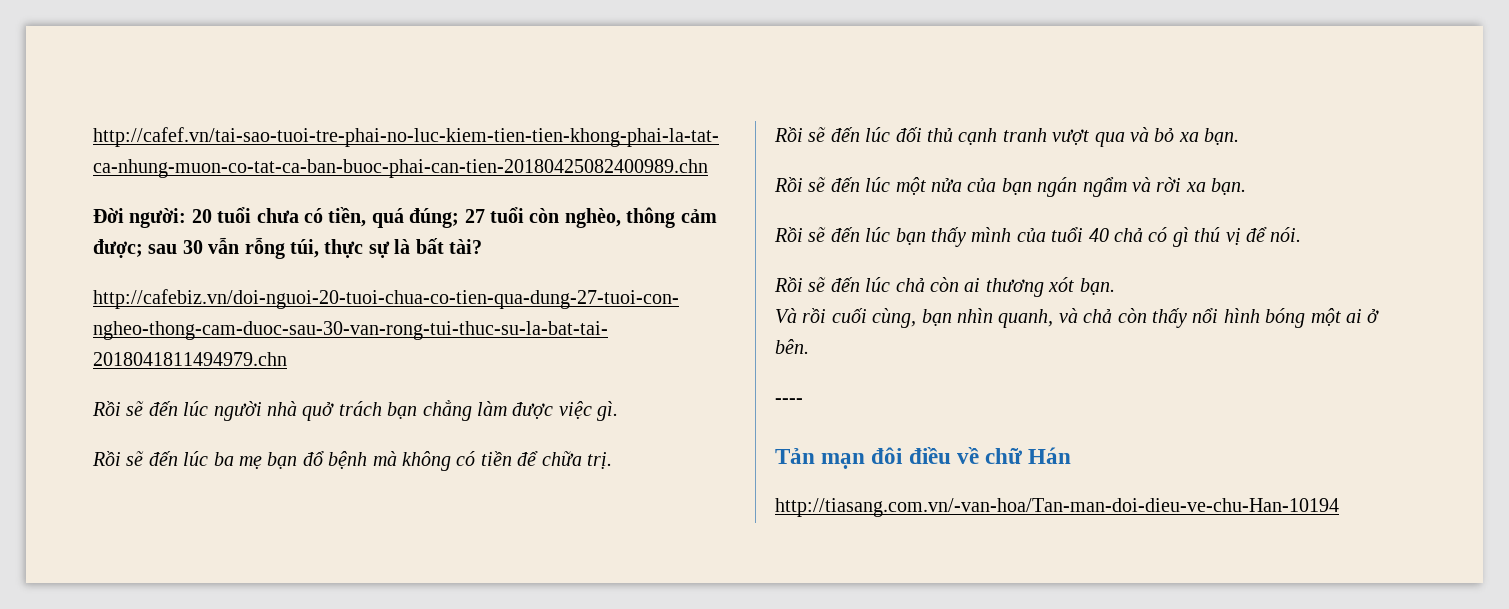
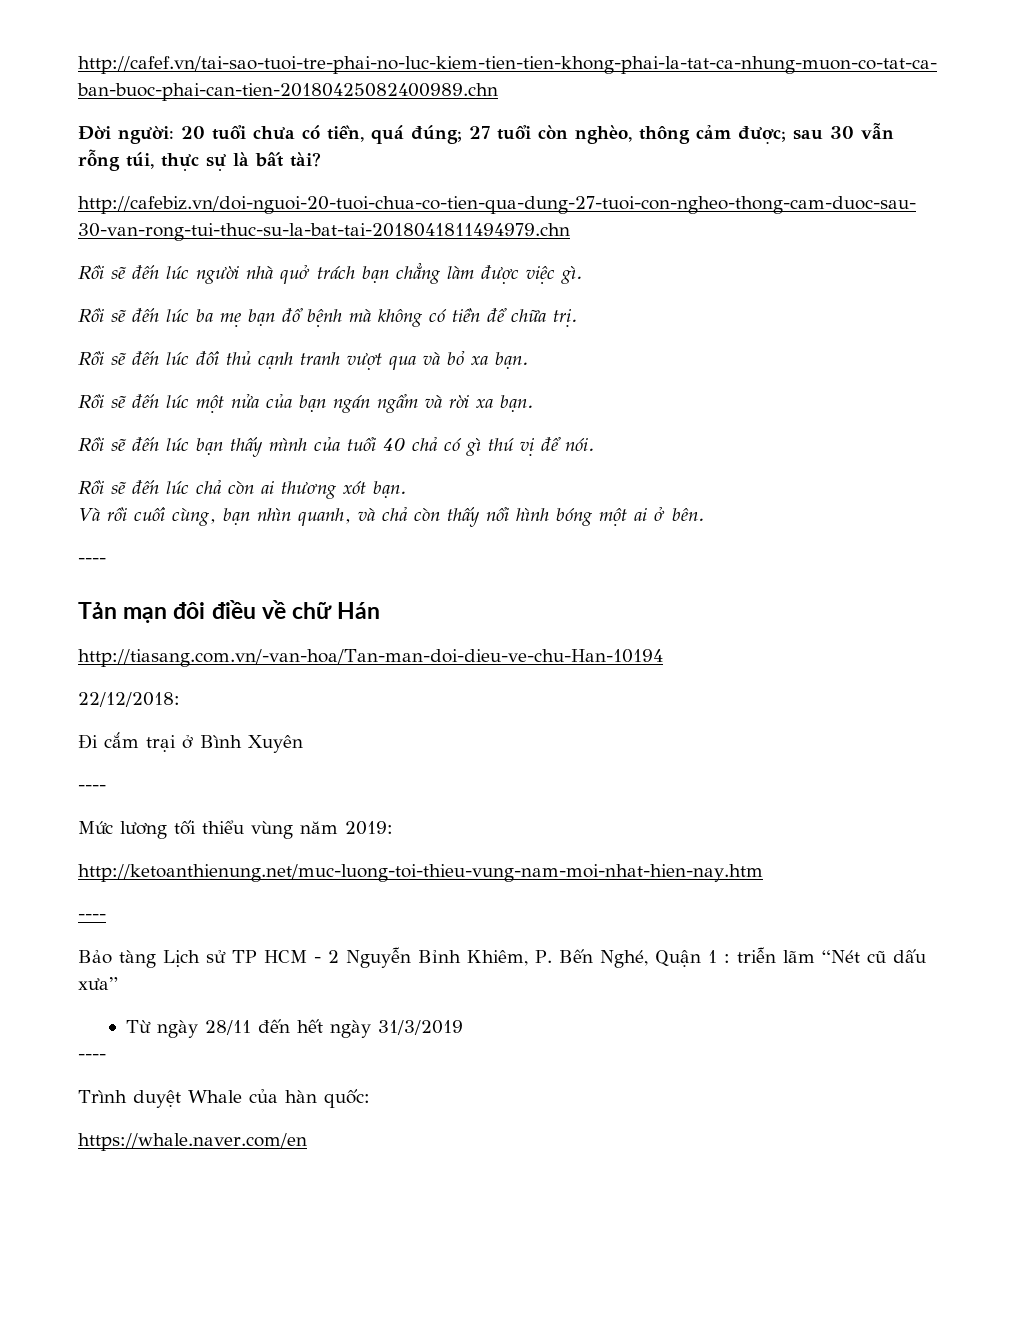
(1339, 507) none -> [78,692,180,707] [78,732,303,753] [78,785,106,791] [78,820,393,839] [78,864,763,882] [78,914,106,920] [78,947,926,968] [78,977,118,990] [126,1019,464,1038] [78,1054,106,1060] [78,1089,370,1108] [78,1133,307,1151] // 22/12/2018: // Đi cắm trại ở Bình Xuyên // ---- // Mức lương tối thiểu vùng năm 2019: // http://ketoanthienung.net/muc-luong-toi-thieu-vung-nam-moi-nhat-hien-nay.htm // ---- // Bảo tàng Lịch sử TP HCM - 2 Nguyễn Bỉnh Khiêm, P. Bến Nghé, Quận 1 : triễn lãm “Nét cũ dấu xưa” // Từ ngày 28/11 đến hết ngày 31/3/2019 // ---- // Trình duyệt Whale của hàn quốc: // https://whale.naver.com/en

